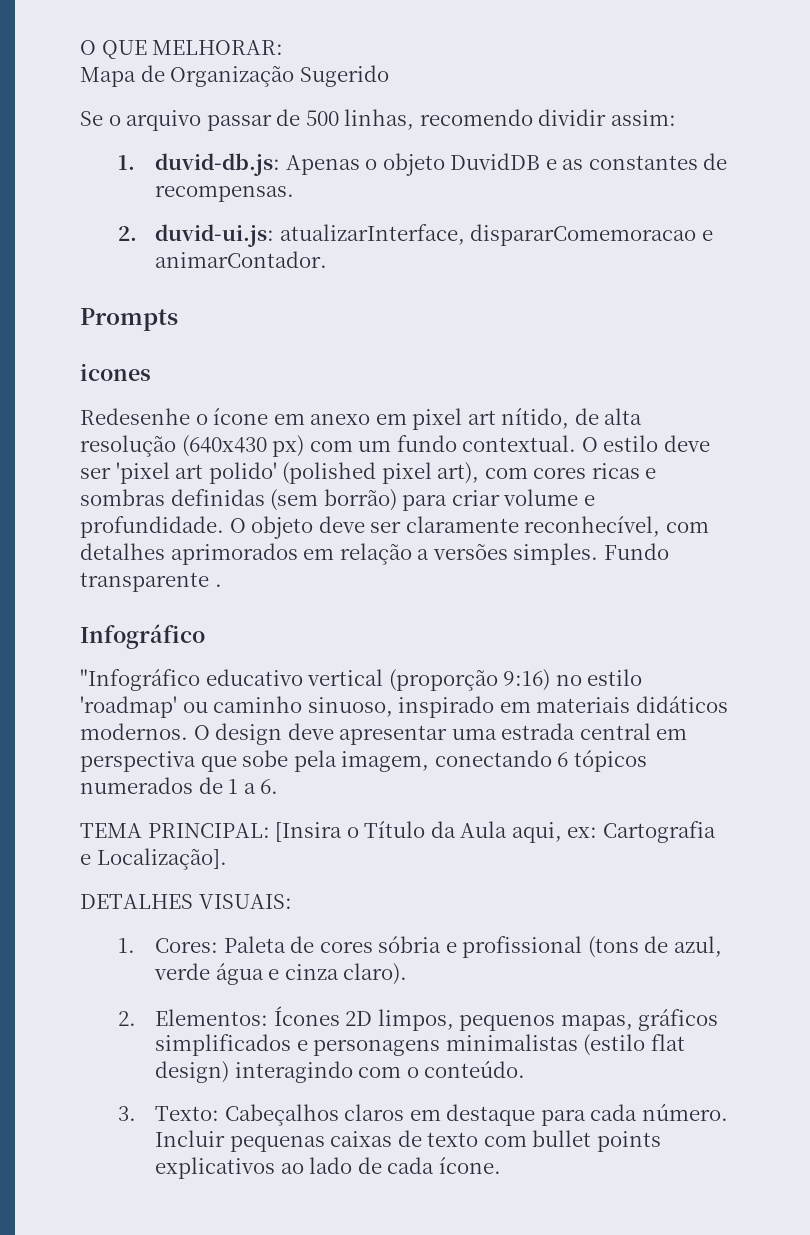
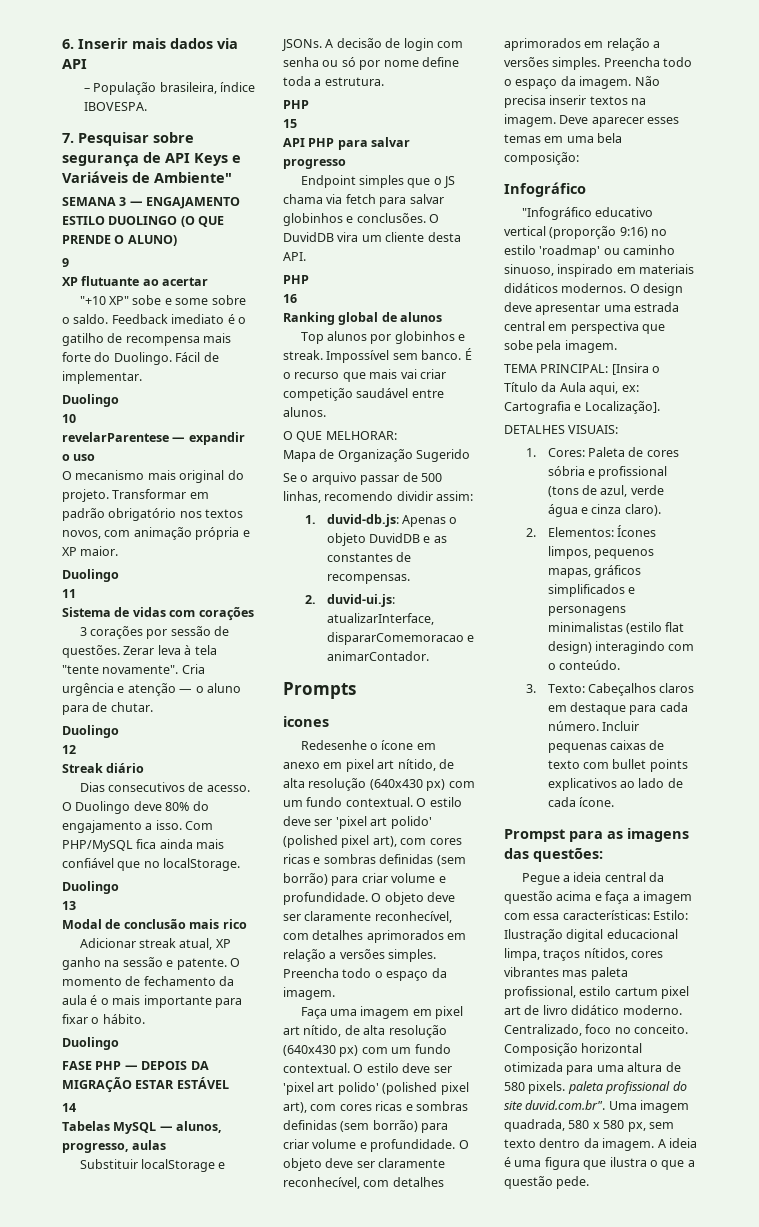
(80, 47) none -> [62,38,238,49] [62,59,87,69] [83,82,255,95] [83,102,147,111] [62,132,194,146] [62,152,241,167] [62,171,232,183] [62,197,241,209] [62,216,225,227] [62,235,177,246] [62,258,69,267] [62,276,209,286] [79,295,246,305] [62,314,246,324] [62,333,232,346] [62,352,219,365] [62,371,142,384] [62,394,119,407] [62,414,76,423] [62,432,245,445] [62,454,96,461] [62,470,244,483] [62,489,209,502] [62,508,244,521] [62,527,250,540] [62,546,119,556] [62,569,119,582] [62,589,76,598] [62,607,254,621] [79,626,230,639] [62,645,217,658] [62,664,205,674] [62,683,241,696] [62,702,153,715] [62,725,119,738] [62,745,76,754] [62,763,145,773] [79,782,250,792] [62,801,209,814] [62,820,214,833] [62,839,225,852] [62,858,241,871] [62,881,119,894] [62,901,76,910] [62,919,247,929] [79,938,231,950] [62,957,240,970] [62,976,235,986] [62,995,242,1008] [62,1014,145,1024] [62,1037,119,1050] [62,1061,209,1070] [62,1077,229,1093] [62,1103,76,1112] [62,1121,223,1134] [62,1140,167,1153] [79,1159,226,1172] [282,38,463,51] [283,57,459,70] [283,76,384,86] [283,100,309,109] [283,119,297,128] [283,137,411,150] [283,159,346,169] [300,175,456,188] [283,194,444,207] [283,213,440,226] [283,232,461,242] [283,252,306,261] [283,275,309,284] [283,294,297,303] [283,312,443,325] [300,331,466,344] [283,348,472,363] [283,369,446,382] [283,388,444,401] [283,407,326,417] 6. Inserir mais dados via API // – População brasileira, índice IBOVESPA. // 7. Pesquisar sobre segurança de API Keys e Variáveis de Ambiente" // SEMANA 3 — ENGAJAMENTO ESTILO DUOLINGO (O QUE PRENDE O ALUNO) // 9 // XP flutuante ao acertar // "+10 XP" sobe e some sobre o saldo. Feedback imediato é o gatilho de recompensa mais forte do Duolingo. Fácil de implementar. // Duolingo // 10 // revelarParentese — expandir o uso // O mecanismo mais original do projeto. Transformar em padrão obrigatório nos textos novos, com animação própria e XP maior. // Duolingo // 11 // Sistema de vidas com corações // 3 corações por sessão de questões. Zerar leva à tela "tente novamente". Cria urgência e atenção — o aluno para de chutar. // Duolingo // 12 // Streak diário // Dias consecutivos de acesso. O Duolingo deve 80% do engajamento a isso. Com PHP/MySQL fica ainda mais confiável que no localStorage. // Duolingo // 13 // Modal de conclusão mais rico // Adicionar streak atual, XP ganho na sessão e patente. O momento de fechamento da aula é o mais importante para fixar o hábito. // Duolingo // FASE PHP — DEPOIS DA MIGRAÇÃO ESTAR ESTÁVEL // 14 // Tabelas MySQL — alunos, progresso, aulas // Substituir localStorage e JSONs. A decisão de login com senha ou só por nome define toda a estrutura. // PHP // 15 // API PHP para salvar progresso // Endpoint simples que o JS chama via fetch para salvar globinhos e conclusões. O DuvidDB vira um cliente desta API. // PHP // 16 // Ranking global de alunos // Top alunos por globinhos e streak. Impossível sem banco. É o recurso que mais vai criar competição saudável entre alunos. //
[603,543,669,560] [80,572,222,592] Fundo transparente . -> [283,968,447,981] [283,987,335,1000] [300,1006,464,1019] [283,1025,447,1038] [283,1044,451,1057] [283,1063,452,1073] [283,1082,469,1095] [283,1101,468,1113] [283,1120,449,1133] [283,1139,469,1152] [283,1158,446,1171] [283,1177,444,1189] [504,38,661,51] [504,57,693,70] [504,76,660,89] [504,95,647,108] [504,114,680,127] [504,133,623,143] [504,152,579,165] Preencha todo o espaço da imagem. // Faça uma imagem em pixel art nítido, de alta resolução (640x430 px) com um fundo contextual. O estilo deve ser 'pixel art polido' (polished pixel art), com cores ricas e sombras definidas (sem borrão) para criar volume e profundidade. O objeto deve ser claramente reconhecível, com detalhes aprimorados em relação a versões simples. Preencha todo o espaço da imagem. Não precisa inserir textos na imagem. Deve aparecer esses temas em uma bela composição:
[341,750,647,772] [80,777,279,794] imagem, conectando 6 tópicos numerados de 1 a 6. -> [564,340,617,353] imagem.
[345,1011,373,1026] 2D -> (657, 531) none
(501, 1165) none -> [504,828,689,842] [504,848,603,862] [521,872,665,885] [504,891,692,904] [504,910,689,920] [504,929,678,942] [504,948,664,961] [504,967,628,980] [504,986,690,999] [504,1005,682,1015] [504,1024,689,1036] [504,1043,643,1056] [504,1062,681,1075] [504,1081,687,1094] [504,1100,690,1113] [504,1119,674,1132] [504,1138,697,1151] [504,1157,695,1170] [504,1176,590,1189] // Prompst para as imagens das questões: // Pegue a ideia central da questão acima e faça a imagem com essa características: Estilo: Ilustração digital educacional limpa, traços nítidos, cores vibrantes mas paleta profissional, estilo cartum pixel art de livro didático moderno. Centralizado, foco no conceito. Composição horizontal otimizada para uma altura de 580 pixels. paleta profissional do site duvid.com.br". Uma imagem quadrada, 580 x 580 px, sem texto dentro da imagem. A ideia é uma figura que ilustra o que a questão pede.

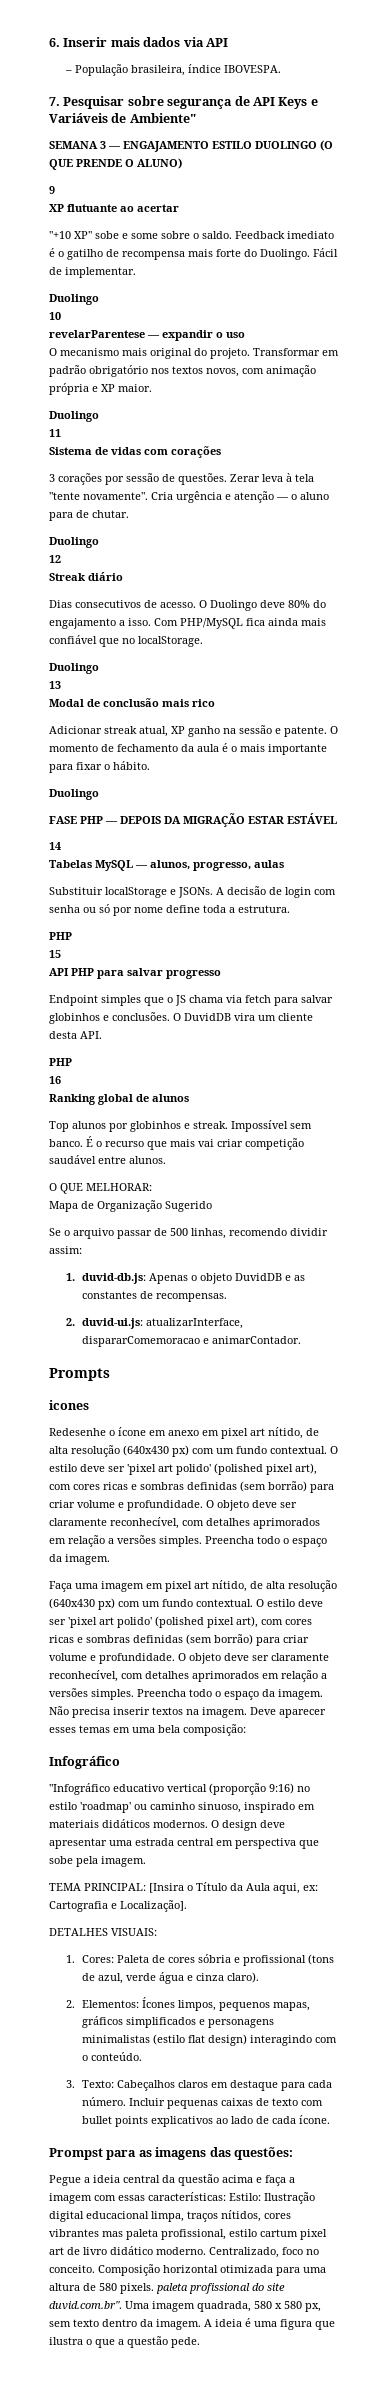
[533,913,560,920] essa -> [118,2195,145,2201] essas

